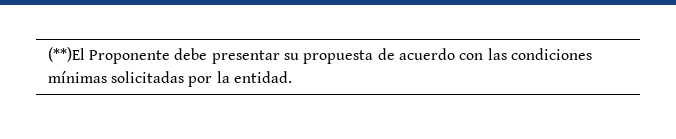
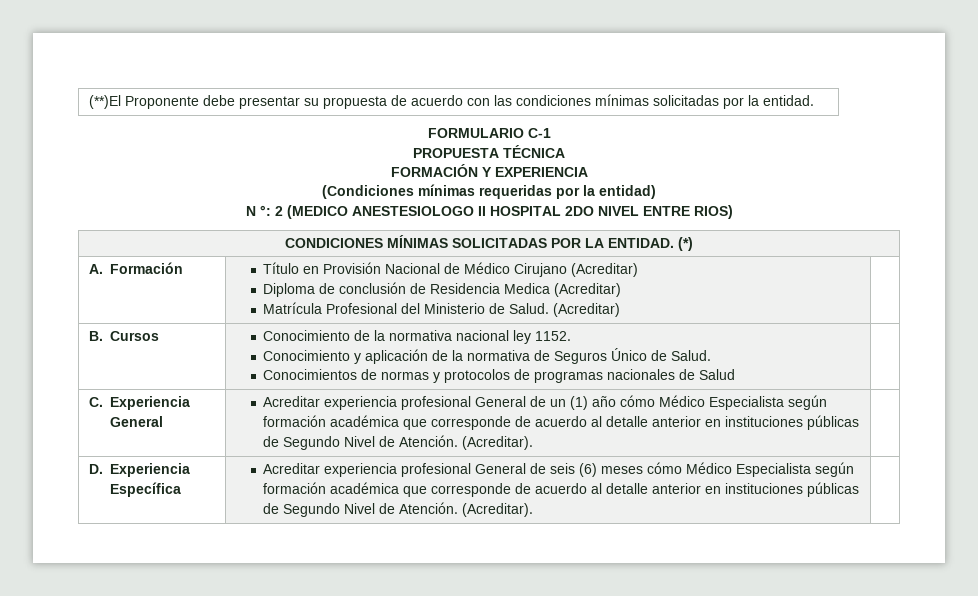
(293, 77) none -> [427,128,551,138] [413,145,565,158] [390,164,588,177] [322,184,656,199] [245,205,733,219] [285,235,693,251] [88,262,183,274] [263,262,639,277] [263,282,622,297] [263,302,621,317] [88,331,159,341] [263,330,572,344] [263,348,712,364] [263,369,736,383] [88,396,190,410] [109,416,163,427] [263,395,828,410] [263,415,860,430] [263,435,534,450] [88,463,190,477] [109,482,181,497] [263,462,855,477] [263,482,860,497] [263,502,534,517] // FORMULARIO C-1 // PROPUESTA TÉCNICA // FORMACIÓN Y EXPERIENCIA // (Condiciones mínimas requeridas por la entidad) // N °: 2 (MEDICO ANESTESIOLOGO II HOSPITAL 2DO NIVEL ENTRE RIOS) // CONDICIONES MÍNIMAS SOLICITADAS POR LA ENTIDAD. (*) // A. Formación | Título en Provisión Nacional de Médico Cirujano (Acreditar) // Diploma de conclusión de Residencia Medica (Acreditar) // Matrícula Profesional del Ministerio de Salud. (Acreditar) | // B. Cursos | Conocimiento de la normativa nacional ley 1152. // Conocimiento y aplicación de la normativa de Seguros Único de Salud. // Conocimientos de normas y protocolos de programas nacionales de Salud | // C. Experiencia General | Acreditar experiencia profesional General de un (1) año cómo Médico Especialista según formación académica que corresponde de acuerdo al detalle anterior en instituciones públicas de Segundo Nivel de Atención. (Acreditar). | // D. Experiencia Específica | Acreditar experiencia profesional General de seis (6) meses cómo Médico Especialista según formación académica que corresponde de acuerdo al detalle anterior en instituciones públicas de Segundo Nivel de Atención. (Acreditar). |

